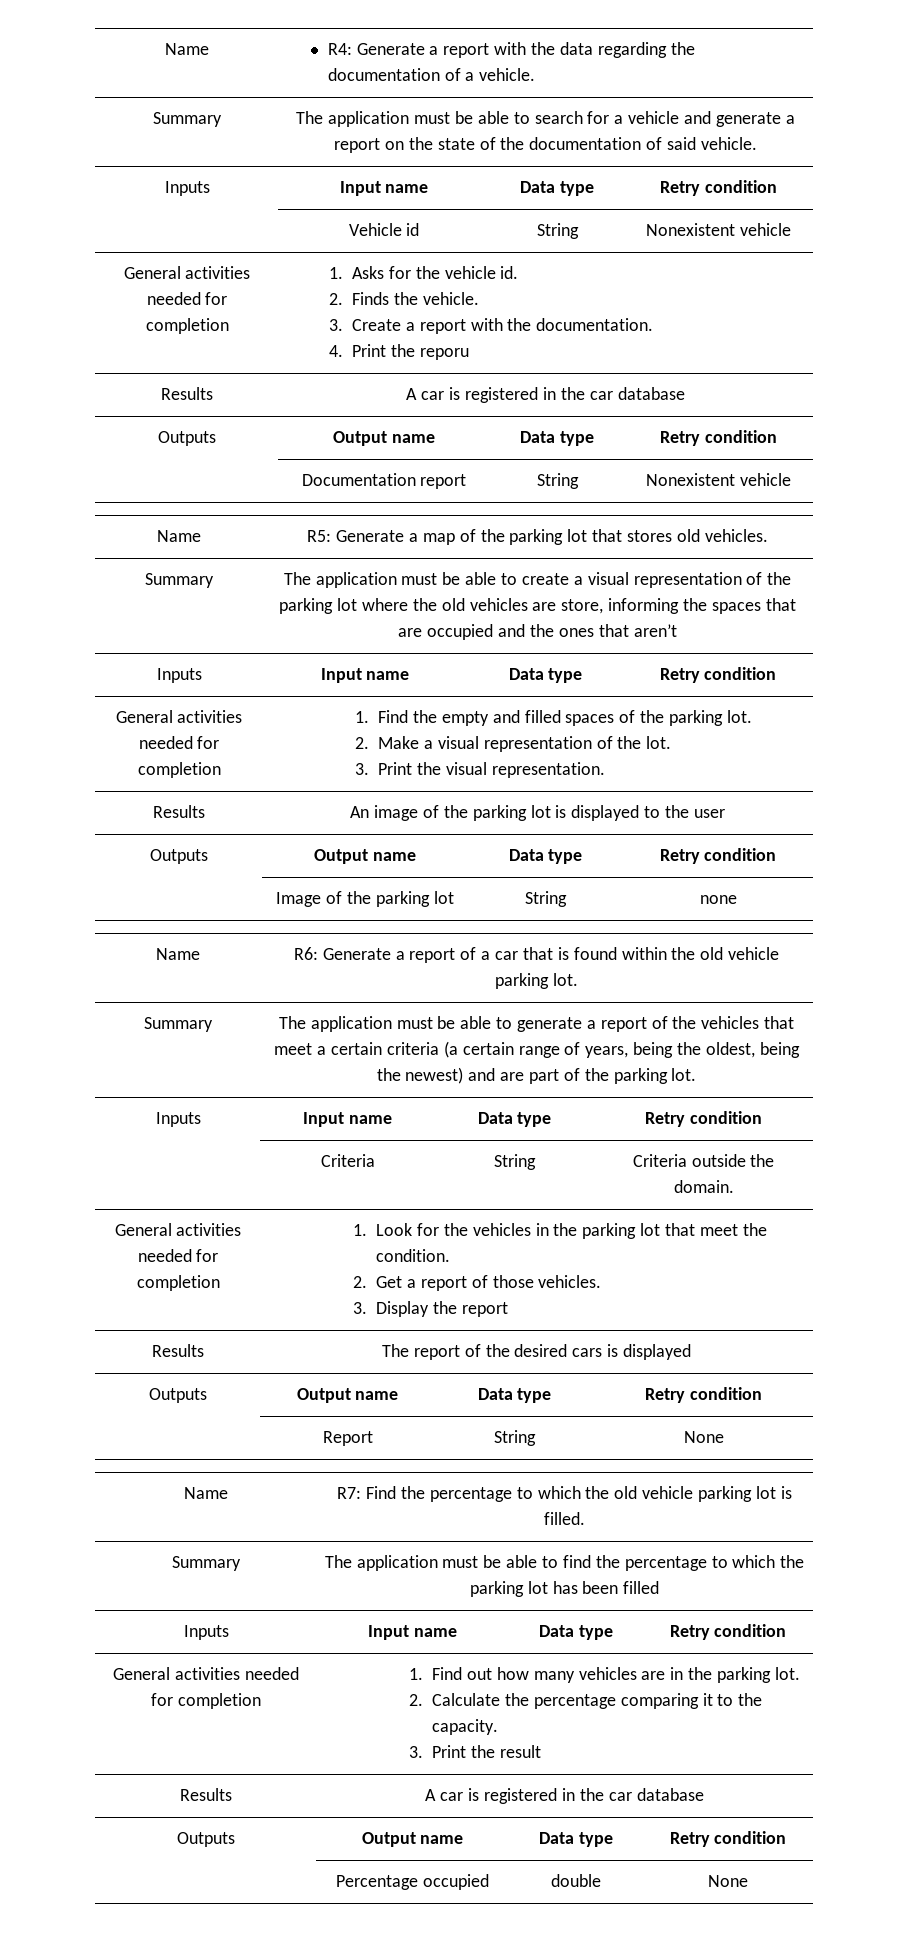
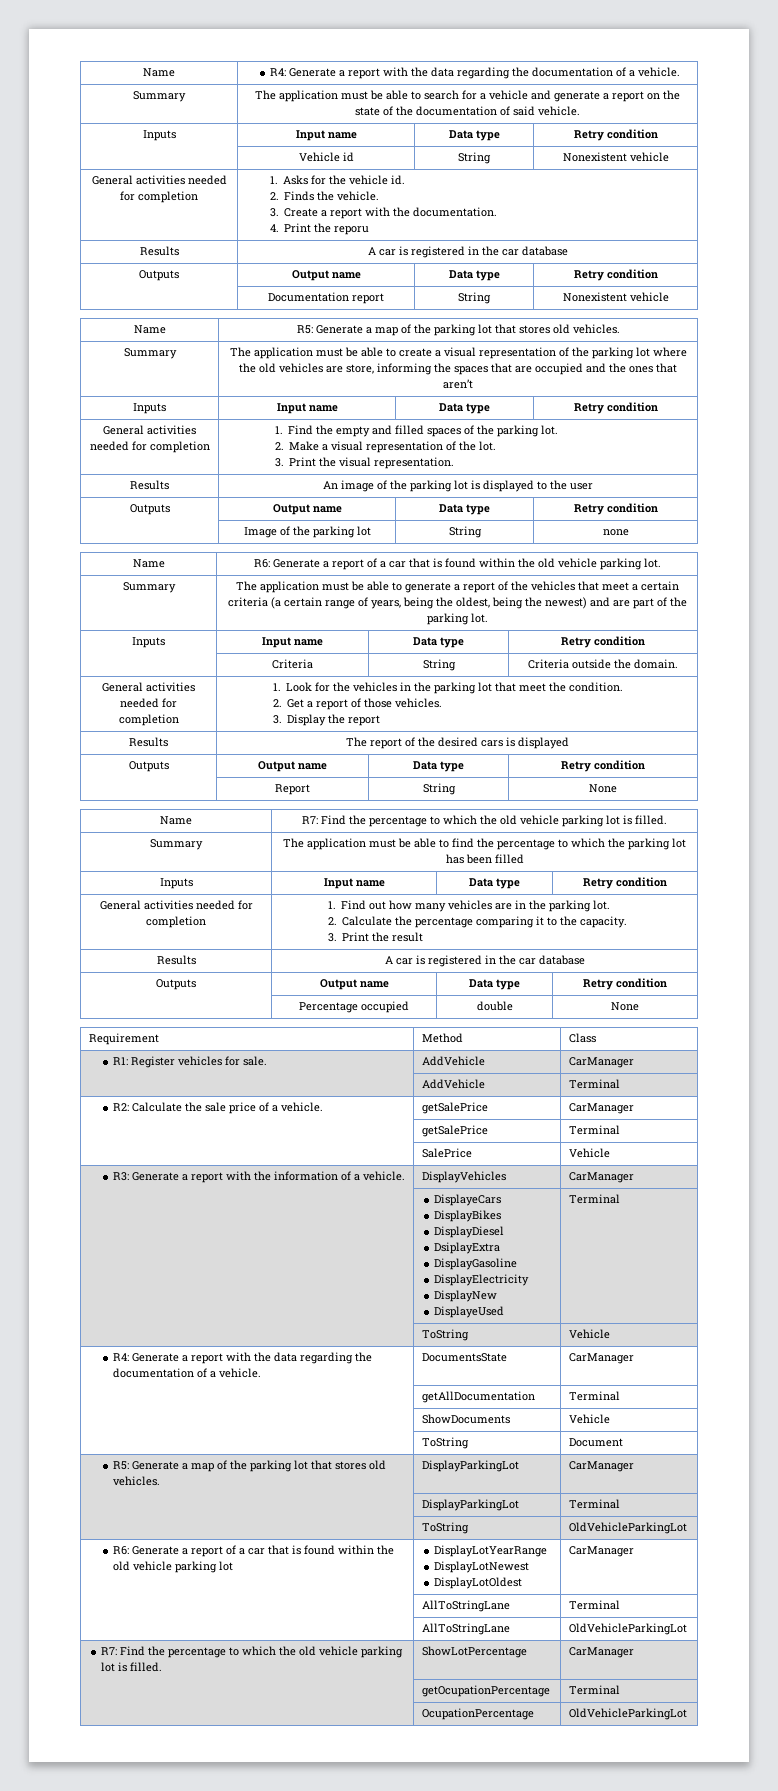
(749, 1881) none -> [88,1033,159,1045] [421,1033,463,1043] [568,1033,596,1043] [112,1056,267,1068] [421,1056,485,1066] [568,1057,634,1068] [421,1079,485,1089] [568,1079,620,1089] [112,1102,323,1114] [421,1102,488,1114] [568,1103,634,1114] [421,1125,488,1137] [568,1125,620,1135] [421,1148,472,1158] [568,1148,610,1158] [112,1171,405,1183] [421,1171,506,1183] [568,1172,634,1183] [434,1194,502,1206] [434,1210,502,1222] [434,1226,505,1238] [434,1242,501,1254] [434,1258,518,1270] [434,1274,530,1286] [434,1290,498,1302] [434,1306,505,1318] [568,1194,620,1204] [421,1329,469,1341] [568,1329,610,1339] [112,1352,372,1364] [112,1368,261,1378] [421,1353,507,1362] [568,1353,634,1364] [421,1391,535,1403] [568,1391,620,1401] [421,1414,510,1424] [568,1414,610,1424] [421,1437,469,1449] [568,1438,623,1447] [112,1460,386,1472] [112,1476,160,1486] [421,1460,519,1472] [568,1461,634,1472] [421,1499,519,1511] [568,1499,620,1509] [421,1522,469,1534] [568,1522,687,1534] [112,1545,394,1557] [112,1561,233,1573] [434,1545,548,1557] [434,1561,530,1573] [434,1577,523,1589] [568,1546,634,1557] [421,1600,510,1612] [568,1600,620,1610] [421,1623,510,1635] [568,1623,687,1635] [101,1646,404,1658] [101,1662,163,1672] [421,1646,527,1658] [568,1647,634,1658] [421,1685,550,1697] [568,1685,620,1695] [421,1708,534,1720] [568,1708,687,1720] // Requirement | Method | Class // R1: Register vehicles for sale. | AddVehicle | CarManager // | AddVehicle | Terminal // R2: Calculate the sale price of a vehicle. | getSalePrice | CarManager // | getSalePrice | Terminal // | SalePrice | Vehicle // R3: Generate a report with the information of a vehicle. | DisplayVehicles | CarManager // | DisplayeCars // DisplayBikes // DisplayDiesel // DsiplayExtra // DisplayGasoline // DisplayElectricity // DisplayNew // DisplayeUsed | Terminal // | ToString | Vehicle // R4: Generate a report with the data regarding the documentation of a vehicle. | DocumentsState | CarManager // | getAllDocumentation | Terminal // | ShowDocuments | Vehicle // | ToString | Document // R5: Generate a map of the parking lot that stores old vehicles. | DisplayParkingLot | CarManager // | DisplayParkingLot | Terminal // | ToString | OldVehicleParkingLot // R6: Generate a report of a car that is found within the old vehicle parking lot | DisplayLotYearRange // DisplayLotNewest // DisplayLotOldest | CarManager // | AllToStringLane | Terminal // | AllToStringLane | OldVehicleParkingLot // R7: Find the percentage to which the old vehicle parking lot is filled. | ShowLotPercentage | CarManager // | getOcupationPercentage | Terminal // | OcupationPercentage | OldVehicleParkingLot

